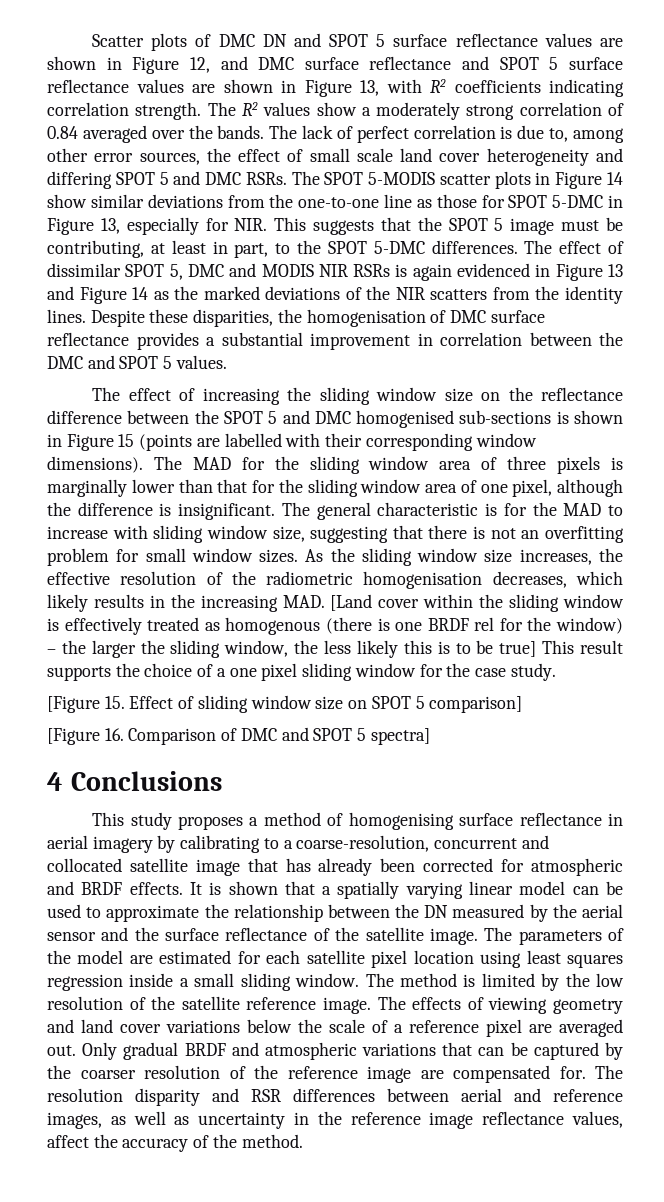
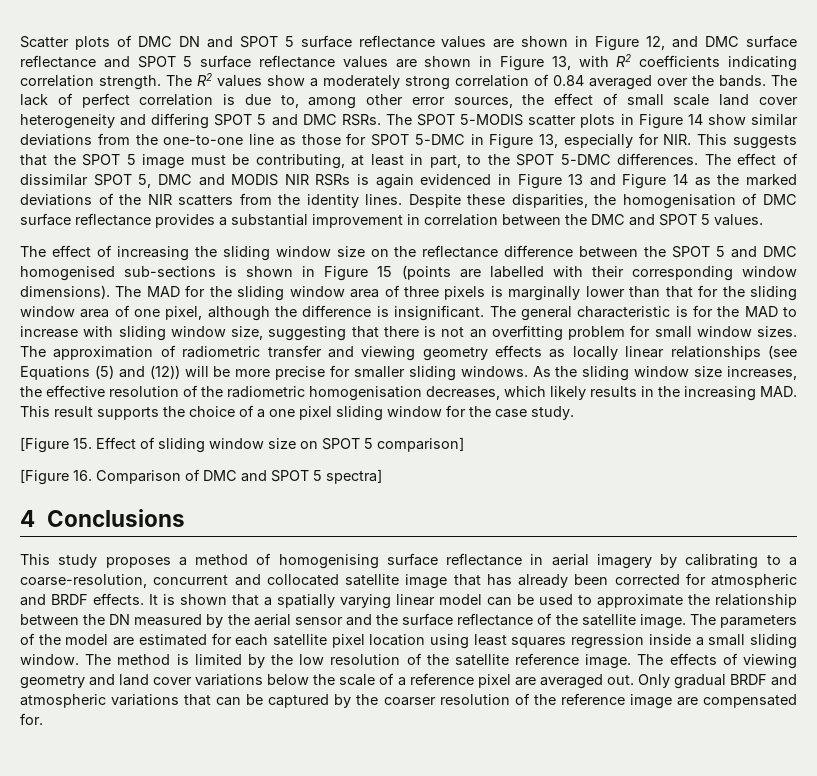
(299, 556) none -> [20,345,797,361] [20,365,528,381] The approximation of radiometric transfer and viewing geometry effects as locally linear relationships (see Equations (5) and (12)) will be more precise for smaller sliding windows.
[330,594,625,612] [47,617,623,635] [47,640,537,658] [Land cover within the sliding window is effectively treated as homogenous (there is one BRDF rel for the window) – the larger the sliding window, the less likely this is to be true] -> (797, 391) none
[595,1065,623,1079] [47,1088,623,1106] [47,1111,623,1129] [47,1134,303,1152] The resolution disparity and RSR differences between aerial and reference images, as well as uncertainty in the reference image reflectance values, affect the accuracy of the method. -> (43, 719) none

